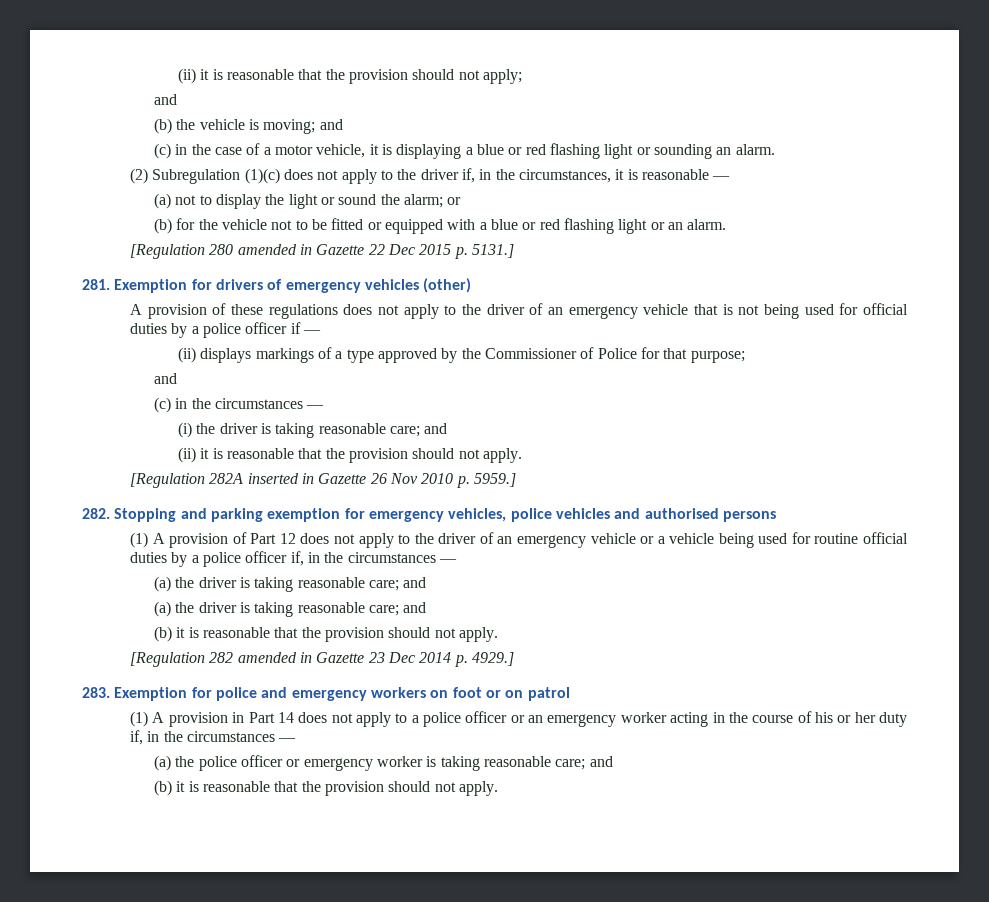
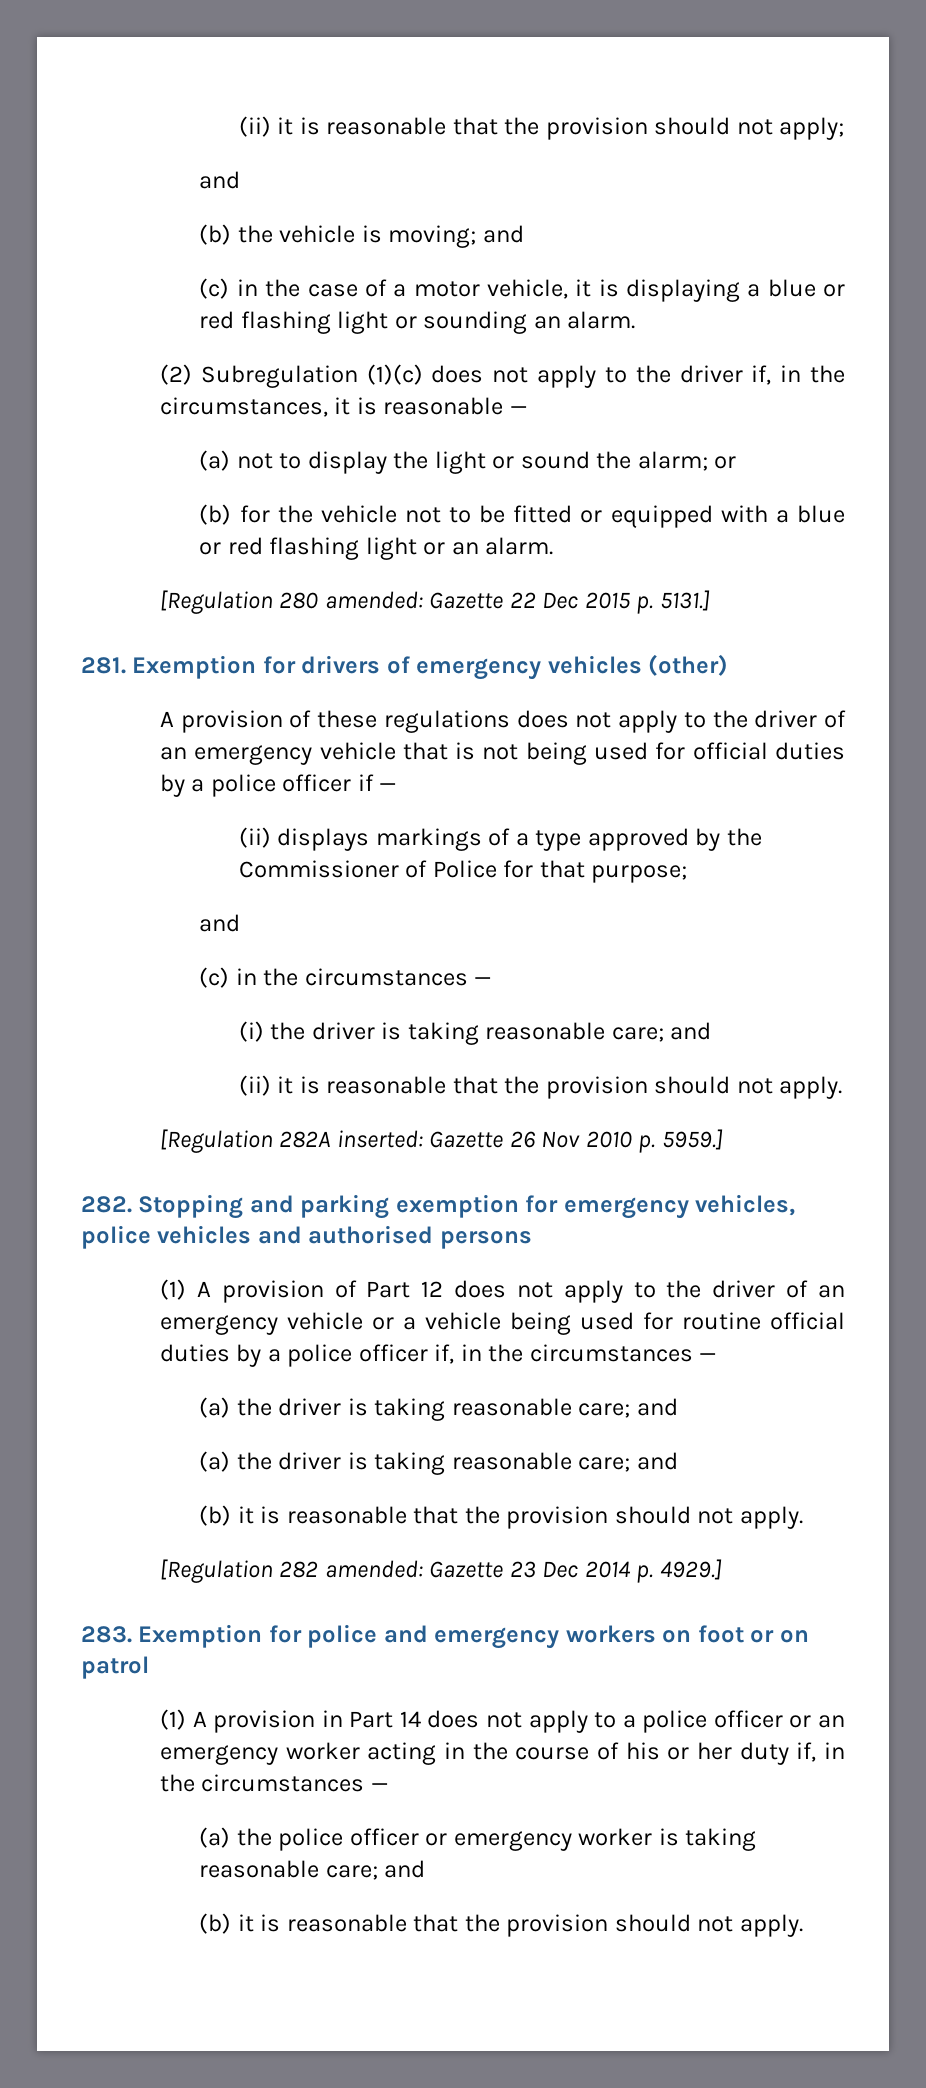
[237,244,313,255] amended in -> [324,591,423,609] amended:
[247,473,315,484] inserted in -> [336,1130,423,1148] inserted:
[237,652,313,663] amended in -> [324,1560,423,1578] amended:

